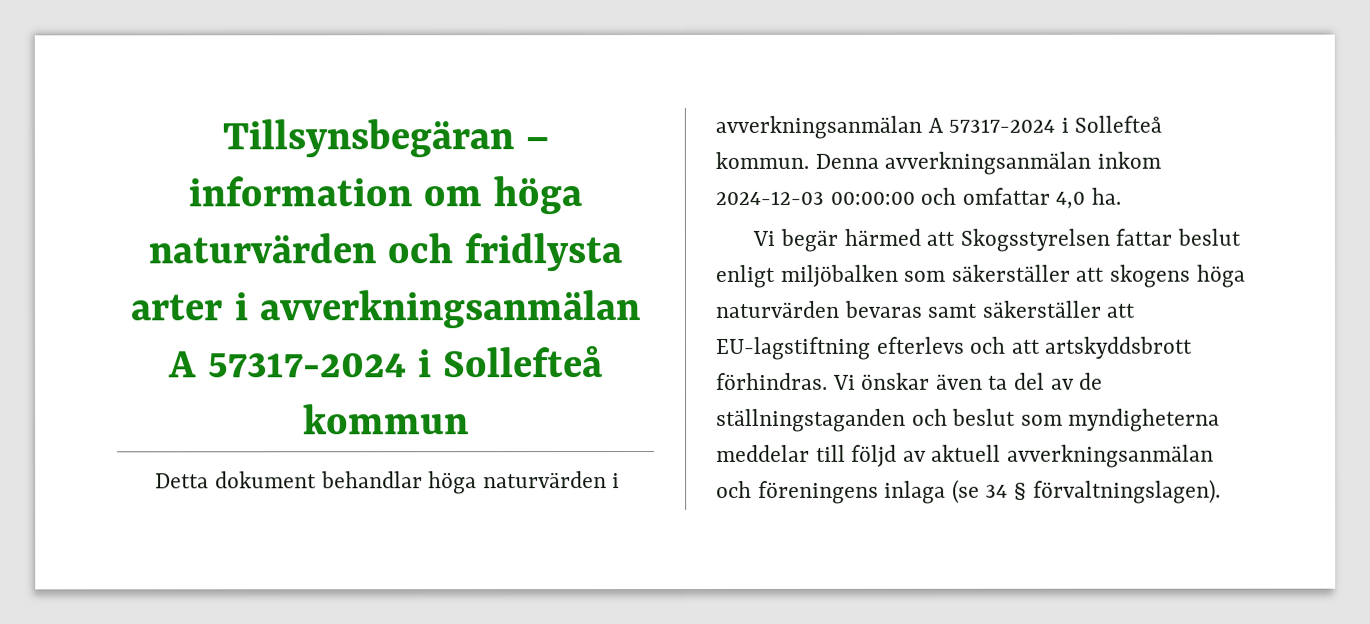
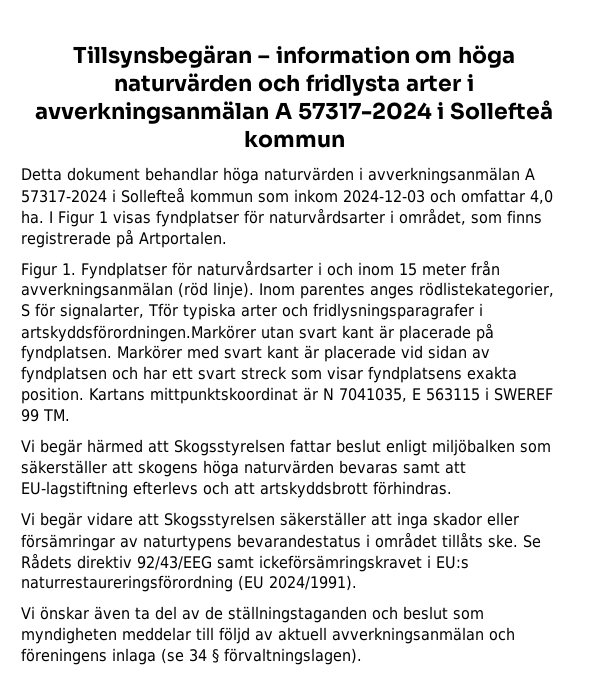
[715,151,1092,175] kommun. Denna avverkningsanmälan -> [190,189,289,203] kommun som
[829,191,915,205] 00:00:00 -> (425, 196) none
(1122, 196) none -> [49,208,542,227] [21,229,227,248] [21,260,500,279] [21,282,554,299] [21,303,483,320] [21,323,494,342] [21,345,490,362] [21,366,517,383] [21,387,553,404] [21,409,70,422] I Figur 1 visas fyndplatser för naturvårdsarter i området, som finns registrerade på Artportalen. // Figur 1. Fyndplatser för naturvårdsarter i och inom 15 meter från avverkningsanmälan (röd linje). Inom parentes anges rödlistekategorier, S för signalarter, Tför typiska arter och fridlysningsparagrafer i artskyddsförordningen.Markörer utan svart kant är placerade på fyndplatsen. Markörer med svart kant är placerade vid sidan av fyndplatsen och har ett svart streck som visar fyndplatsens exakta position. Kartans mittpunktskoordinat är N 7041035, E 563115 i SWEREF 99 TM.
[981,300,1102,318] säkerställer -> (440, 467) none
(828, 381) none -> [21,512,519,529] [21,532,541,551] [21,553,469,572] [21,575,357,592] // Vi begär vidare att Skogsstyrelsen säkerställer att inga skador eller försämringar av naturtypens bevarandestatus i området tillåts ske. Se Rådets direktiv 92/43/EEG samt ickeförsämringskravet i EU:s naturrestaureringsförordning (EU 2024/1991). //
[1068,408,1221,432] myndigheterna -> [21,627,117,644] myndigheten

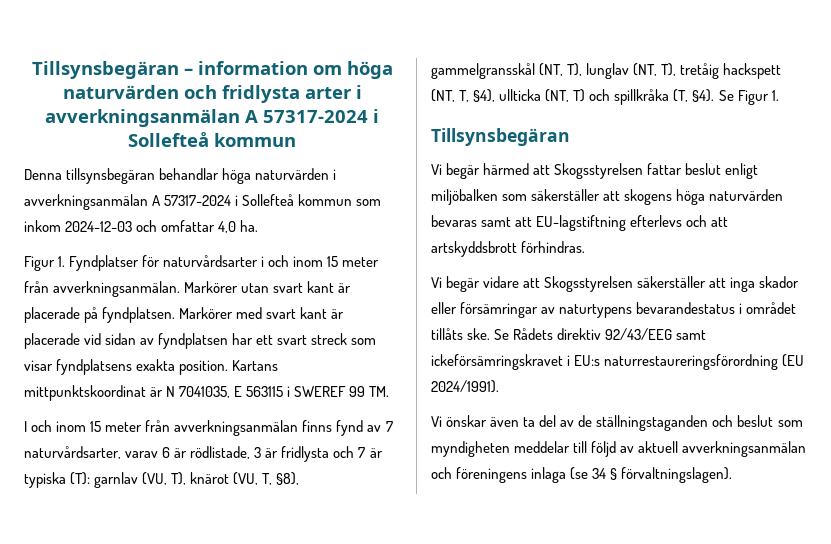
[21,167,140,181] Detta dokument -> [24,168,156,184] Denna tillsynsbegäran
[49,208,542,227] [21,229,227,248] I Figur 1 visas fyndplatser för naturvårdsarter i området, som finns registrerade på Artportalen. -> (259, 226) none
[21,282,554,299] [21,303,483,320] [21,325,256,342] avverkningsanmälan (röd linje). Inom parentes anges rödlistekategorier, S för signalarter, Tför typiska arter och fridlysningsparagrafer i artskyddsförordningen.Markörer -> [53,281,239,297] avverkningsanmälan. Markörer
[112,366,138,380] och -> (229, 341) none
(70, 415) none -> [24,420,393,436] [24,446,383,462] [24,472,300,488] [431,63,782,79] [431,89,779,105] [431,128,570,146] // I och inom 15 meter från avverkningsanmälan finns fynd av 7 naturvårdsarter, varav 6 är rödlistade, 3 är fridlysta och 7 är typiska (T): garnlav (VU, T), knärot (VU, T, §8), gammelgransskål (NT, T), lunglav (NT, T), tretåig hackspett (NT, T, §4), ullticka (NT, T) och spillkråka (T, §4). Se Figur 1. // Tillsynsbegäran

